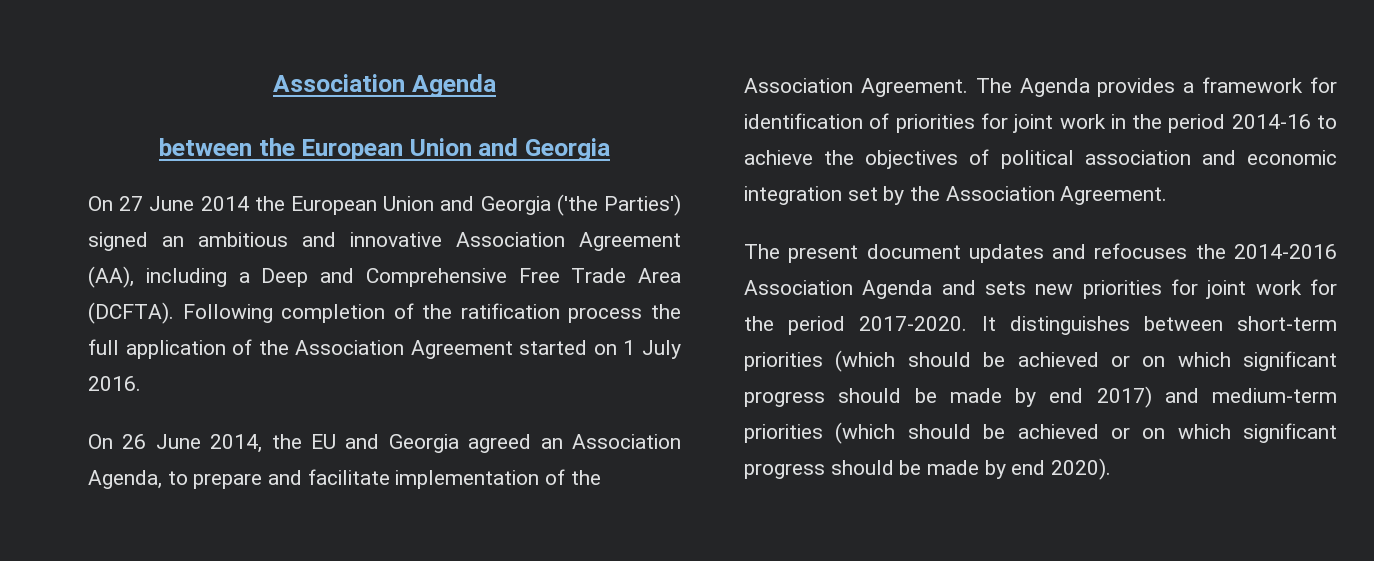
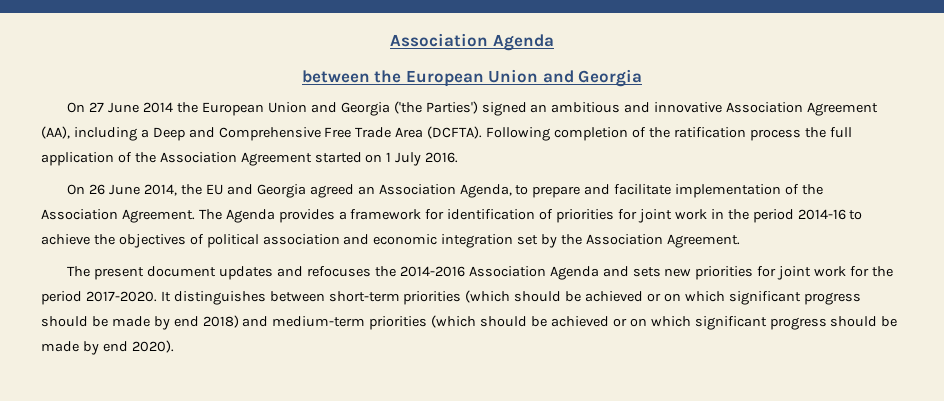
[1096,386,1152,408] 2017) -> [202,315,239,328] 2018)

